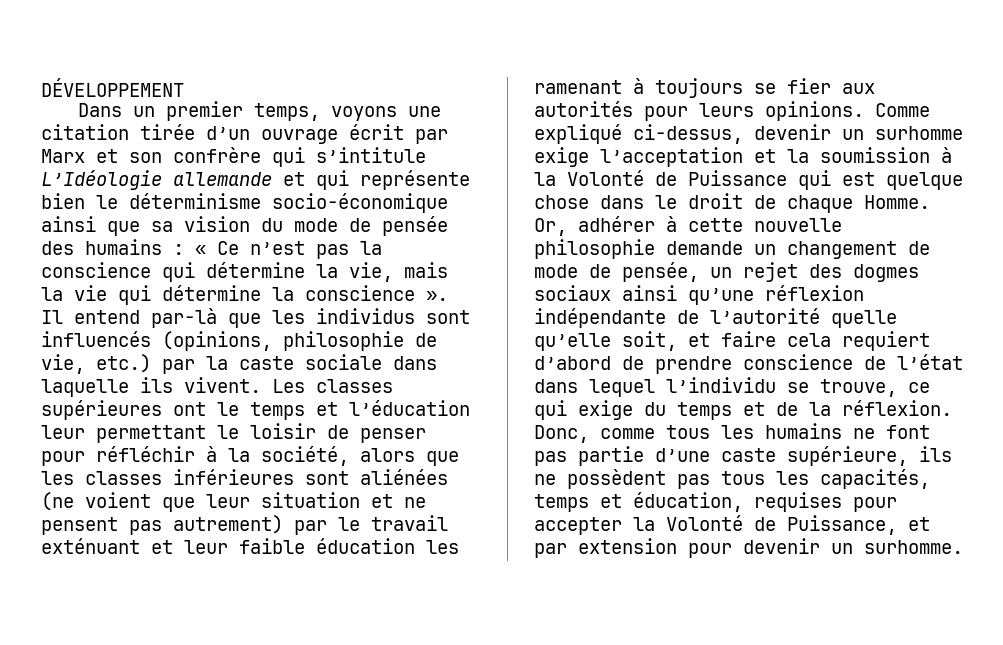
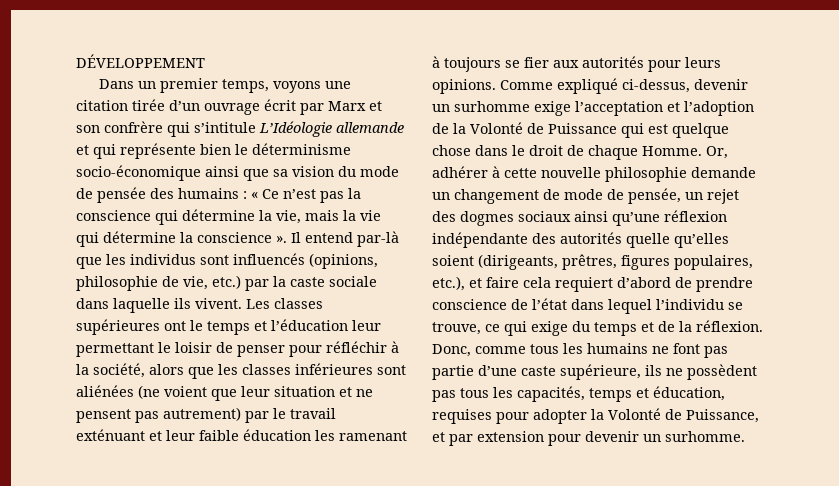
[787,147,952,163] la soumission à -> [684,101,754,116] [432,123,449,134] l’adoption de
[677,308,897,328] [534,331,677,351] de l’autorité quelle qu’elle soit, -> [532,232,729,248] [432,254,753,270] [432,276,465,291] des autorités quelle qu’elles soient (dirigeants, prêtres, figures populaires, etc.),
[534,517,622,535] accepter -> [533,409,587,424] adopter

